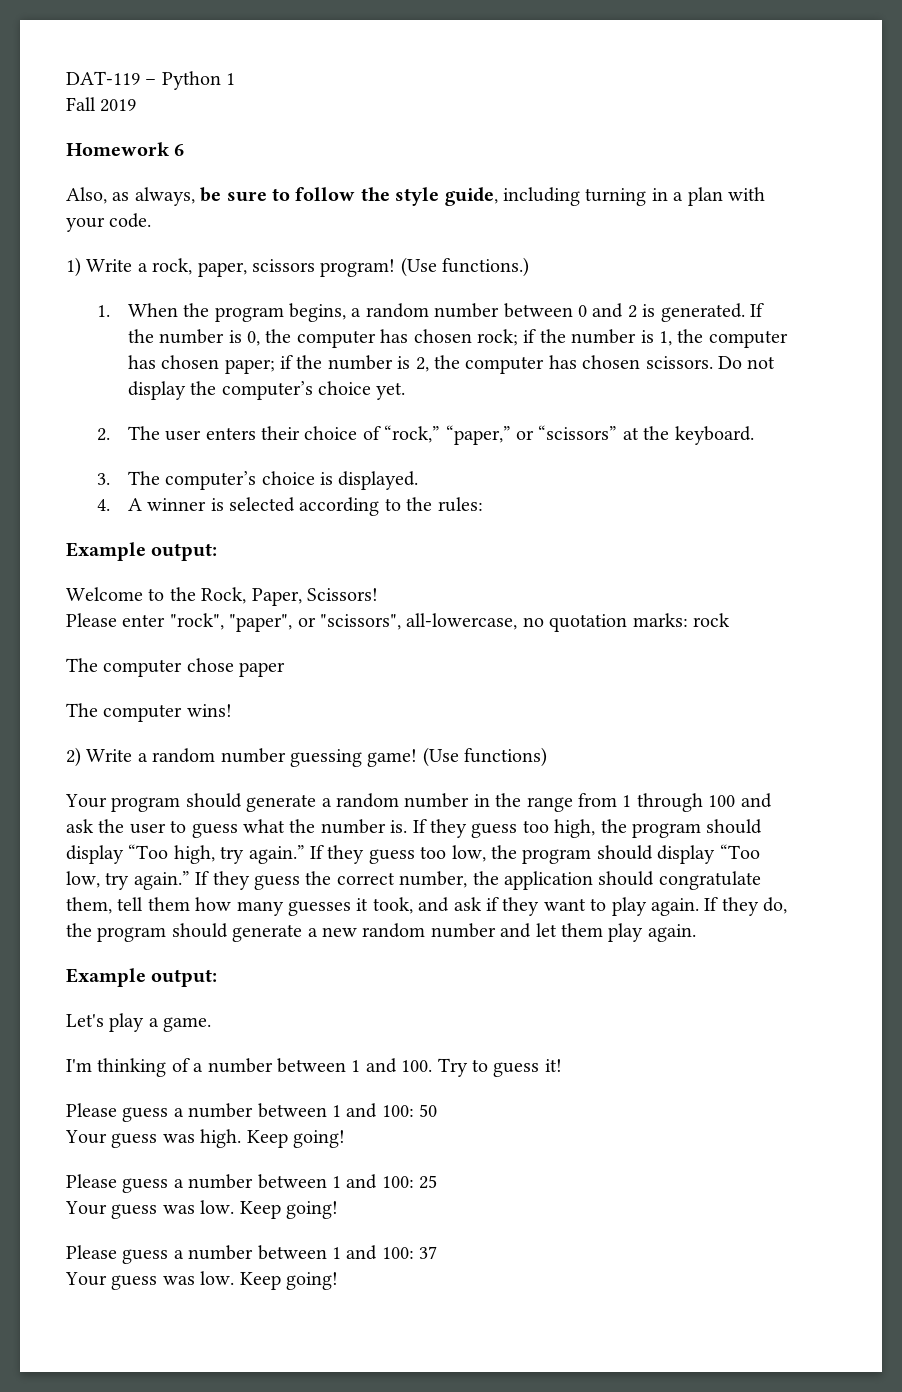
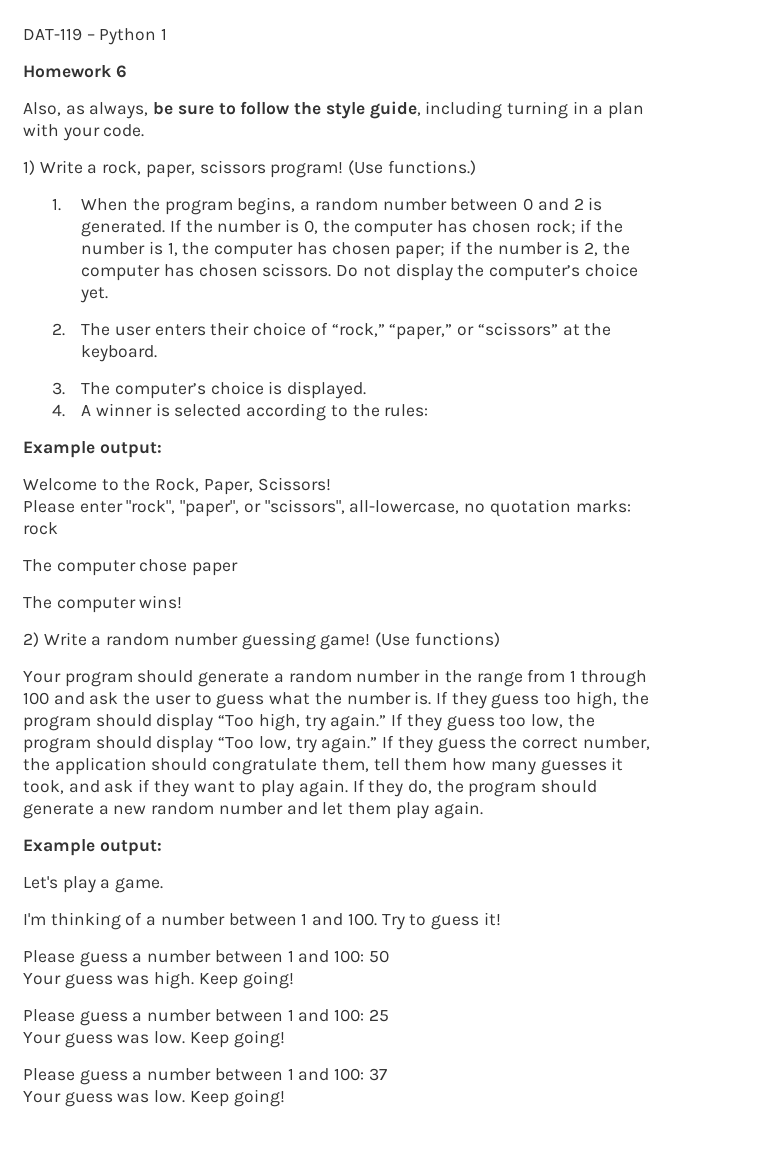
[66,97,137,112] // Fall 2019 -> (168, 34) none

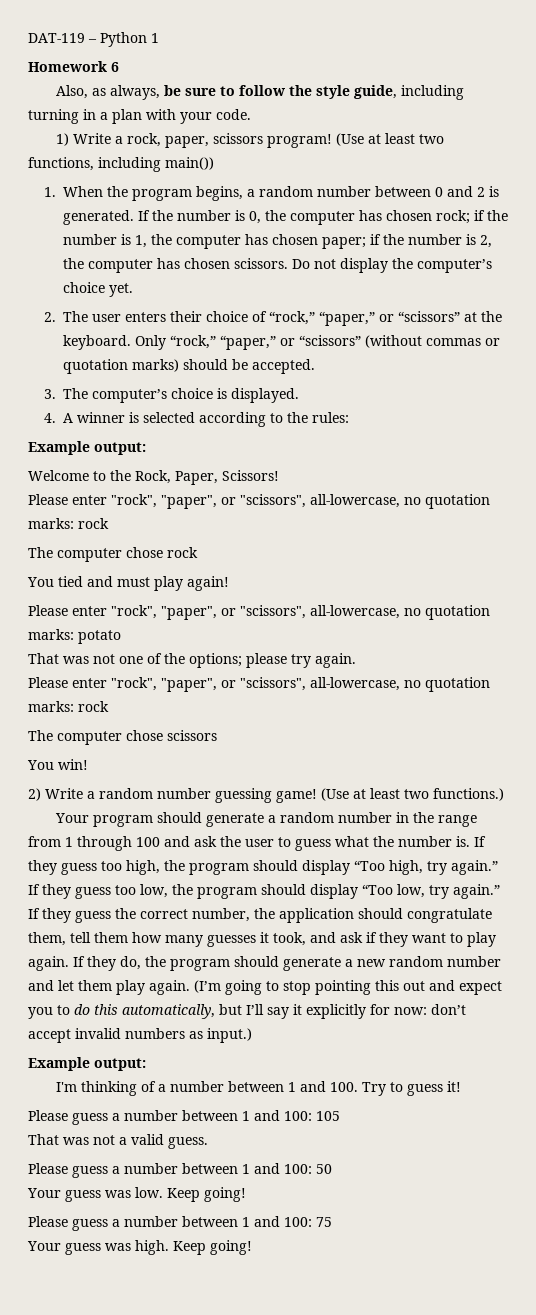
[387,160,476,175] functions.) -> [368,133,445,144] [28,157,214,172] at least two functions, including main())
(158, 353) none -> [134,335,500,350] [62,359,315,374] Only “rock,” “paper,” or “scissors” (without commas or quotation marks) should be accepted.
[192,562,239,576] [23,595,183,613] paper // The computer wins! -> [167,547,198,558] [27,576,229,591] [28,605,490,620] [28,629,121,644] [28,653,356,668] [28,677,490,692] [28,701,109,712] [28,730,217,745] [27,759,88,770] rock // You tied and must play again! // Please enter "rock", "paper", or "scissors", all-lowercase, no quotation marks: potato // That was not one of the options; please try again. // Please enter "rock", "paper", or "scissors", all-lowercase, no quotation marks: rock // The computer chose scissors // You win!
[414,632,500,647] functions) -> [353,788,504,801] at least two functions.)
[23,839,162,856] [23,876,164,893] // Example output: // Let's play a game. -> [194,980,502,995] [28,1004,466,1019] [28,1028,252,1043] [28,1057,146,1071] (I’m going to stop pointing this out and expect you to do this automatically, but I’ll say it explicitly for now: don’t accept invalid numbers as input.) // Example output:
[368,950,389,963] [23,971,294,989] [23,1009,389,1026] 50 // Your guess was high. Keep going! // Please guess a number between 1 and 100: 25 -> [316,1111,340,1121] [28,1134,208,1149] [28,1163,332,1178] 105 // That was not a valid guess. // Please guess a number between 1 and 100: 50
[368,1068,387,1081] [23,1090,186,1107] 37 // Your guess was low. -> [316,1217,332,1227] [27,1240,169,1255] 75 // Your guess was high.

